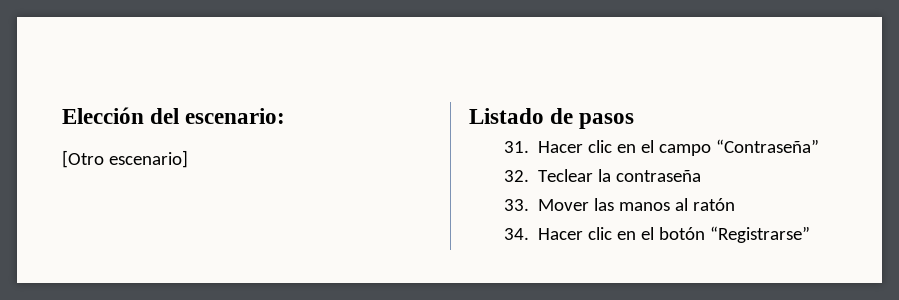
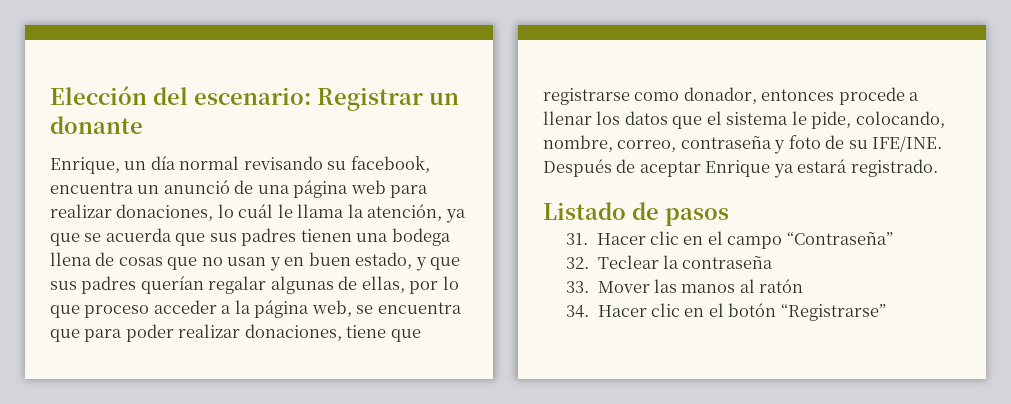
[62,150,188,168] // [Otro escenario] -> [317,87,459,111] [50,116,143,134] [50,156,430,174] [50,180,429,198] [50,204,466,223] [50,228,451,246] [50,252,461,271] [50,276,459,294] [50,300,462,318] [50,324,421,342] [543,87,920,105] [543,111,945,129] [543,135,943,154] [543,159,938,178] Registrar un donante // Enrique, un día normal revisando su facebook, encuentra un anunció de una página web para realizar donaciones, lo cuál le llama la atención, ya que se acuerda que sus padres tienen una bodega llena de cosas que no usan y en buen estado, y que sus padres querían regalar algunas de ellas, por lo que proceso acceder a la página web, se encuentra que para poder realizar donaciones, tiene que registrarse como donador, entonces procede a llenar los datos que el sistema le pide, colocando, nombre, correo, contraseña y foto de su IFE/INE. Después de aceptar Enrique ya estará registrado.

